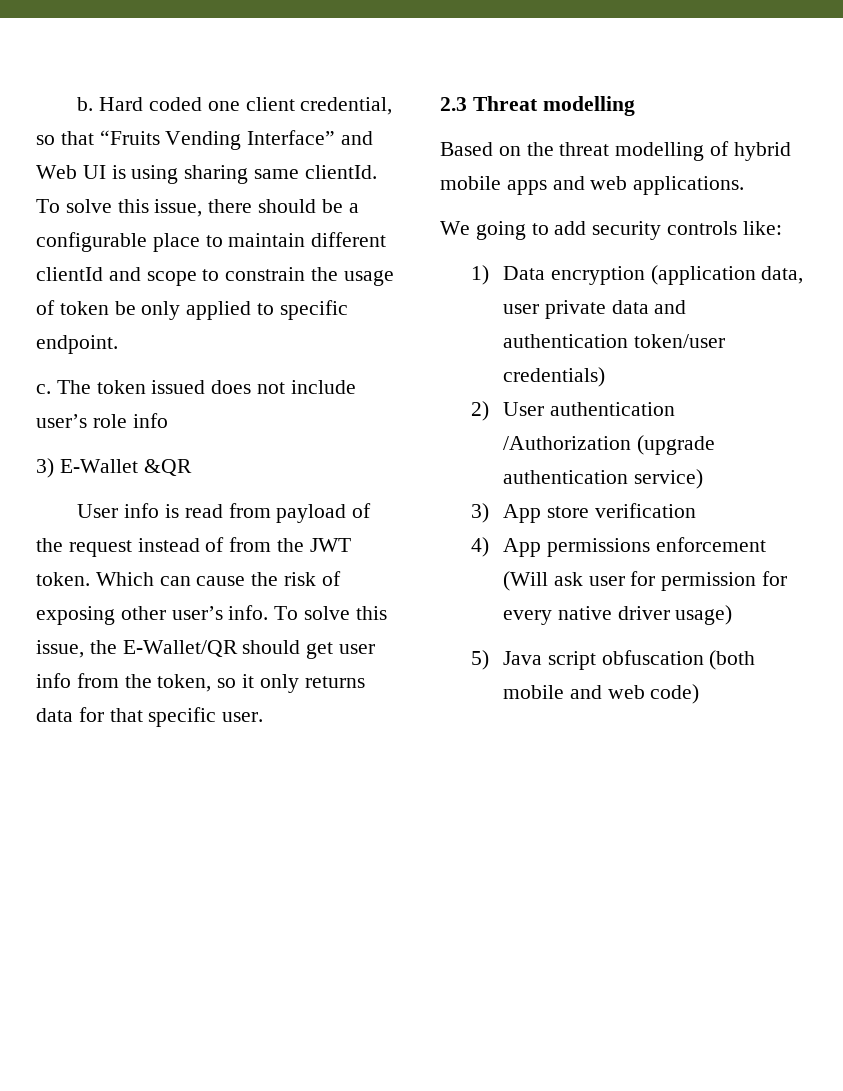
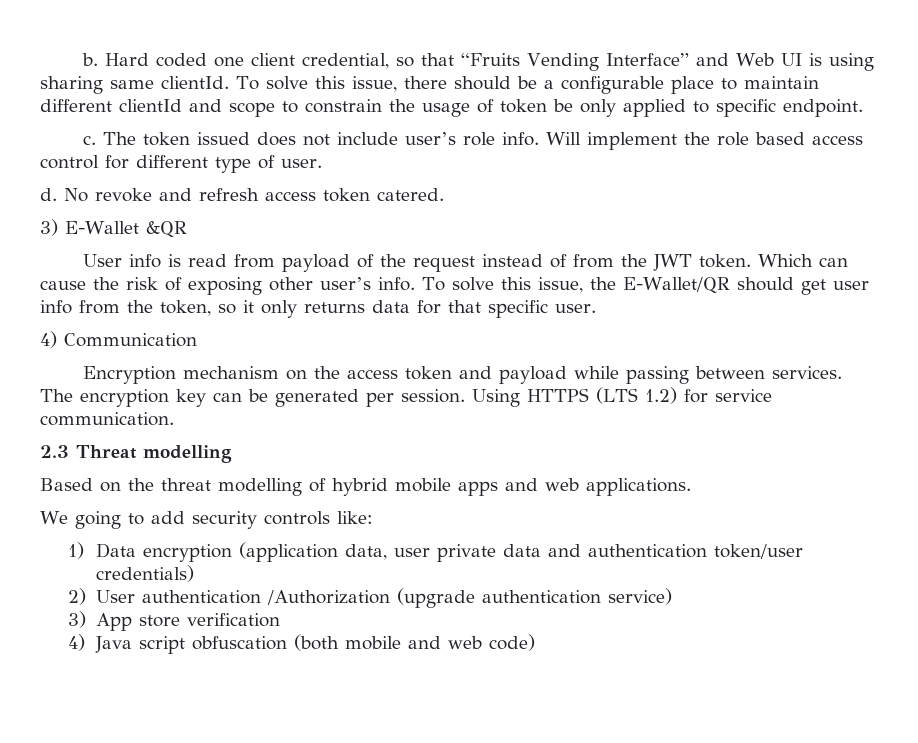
[132,413,168,428] info -> [502,132,864,150] [40,155,322,173] [40,188,444,202] info. Will implement the role based access control for different type of user. // d. No revoke and refresh access token catered.
(264, 717) none -> [40,331,197,348] [83,366,843,384] [40,387,772,407] [40,412,174,426] // 4) Communication // Encryption mechanism on the access token and payload while passing between services. The encryption key can be generated per session. Using HTTPS (LTS 1.2) for service communication.
[502,537,766,557] [502,571,788,591] [502,605,733,625] [471,650,490,670] App permissions enforcement (Will ask user for permission for every native driver usage) // 5) -> (86, 642) none

